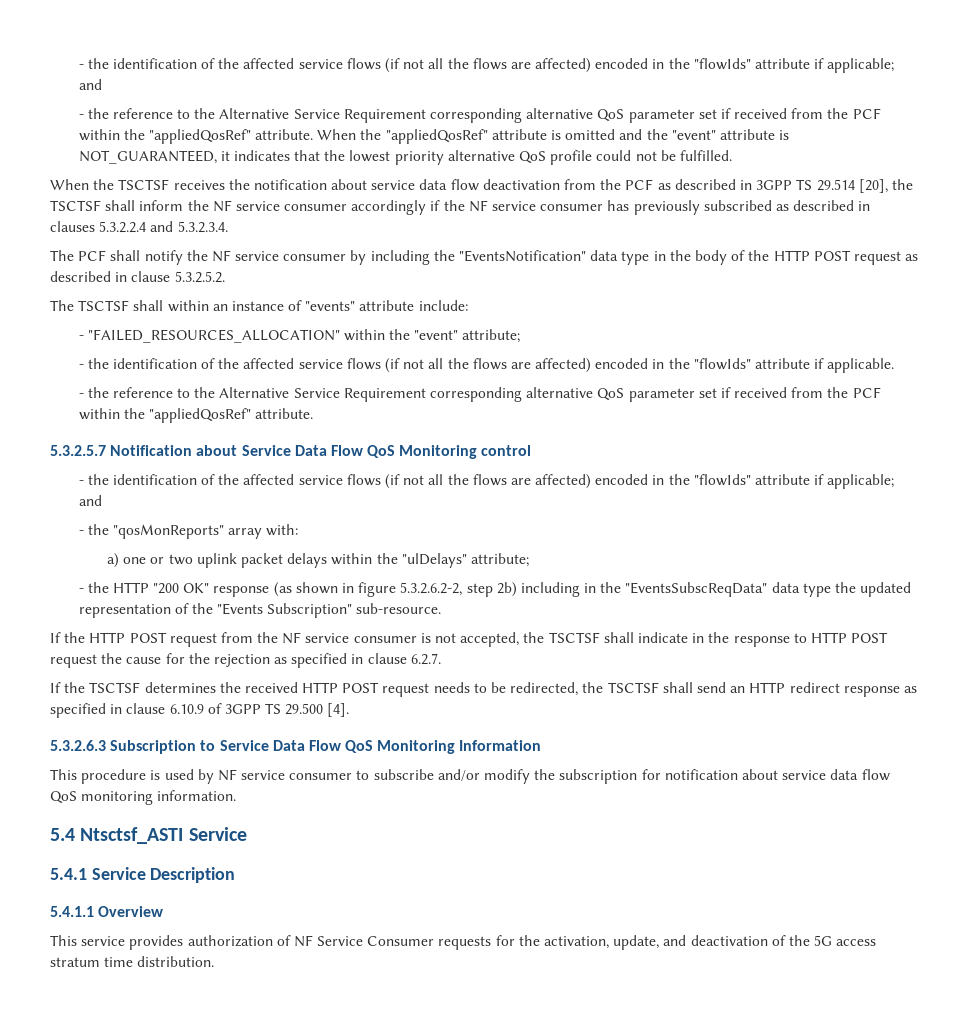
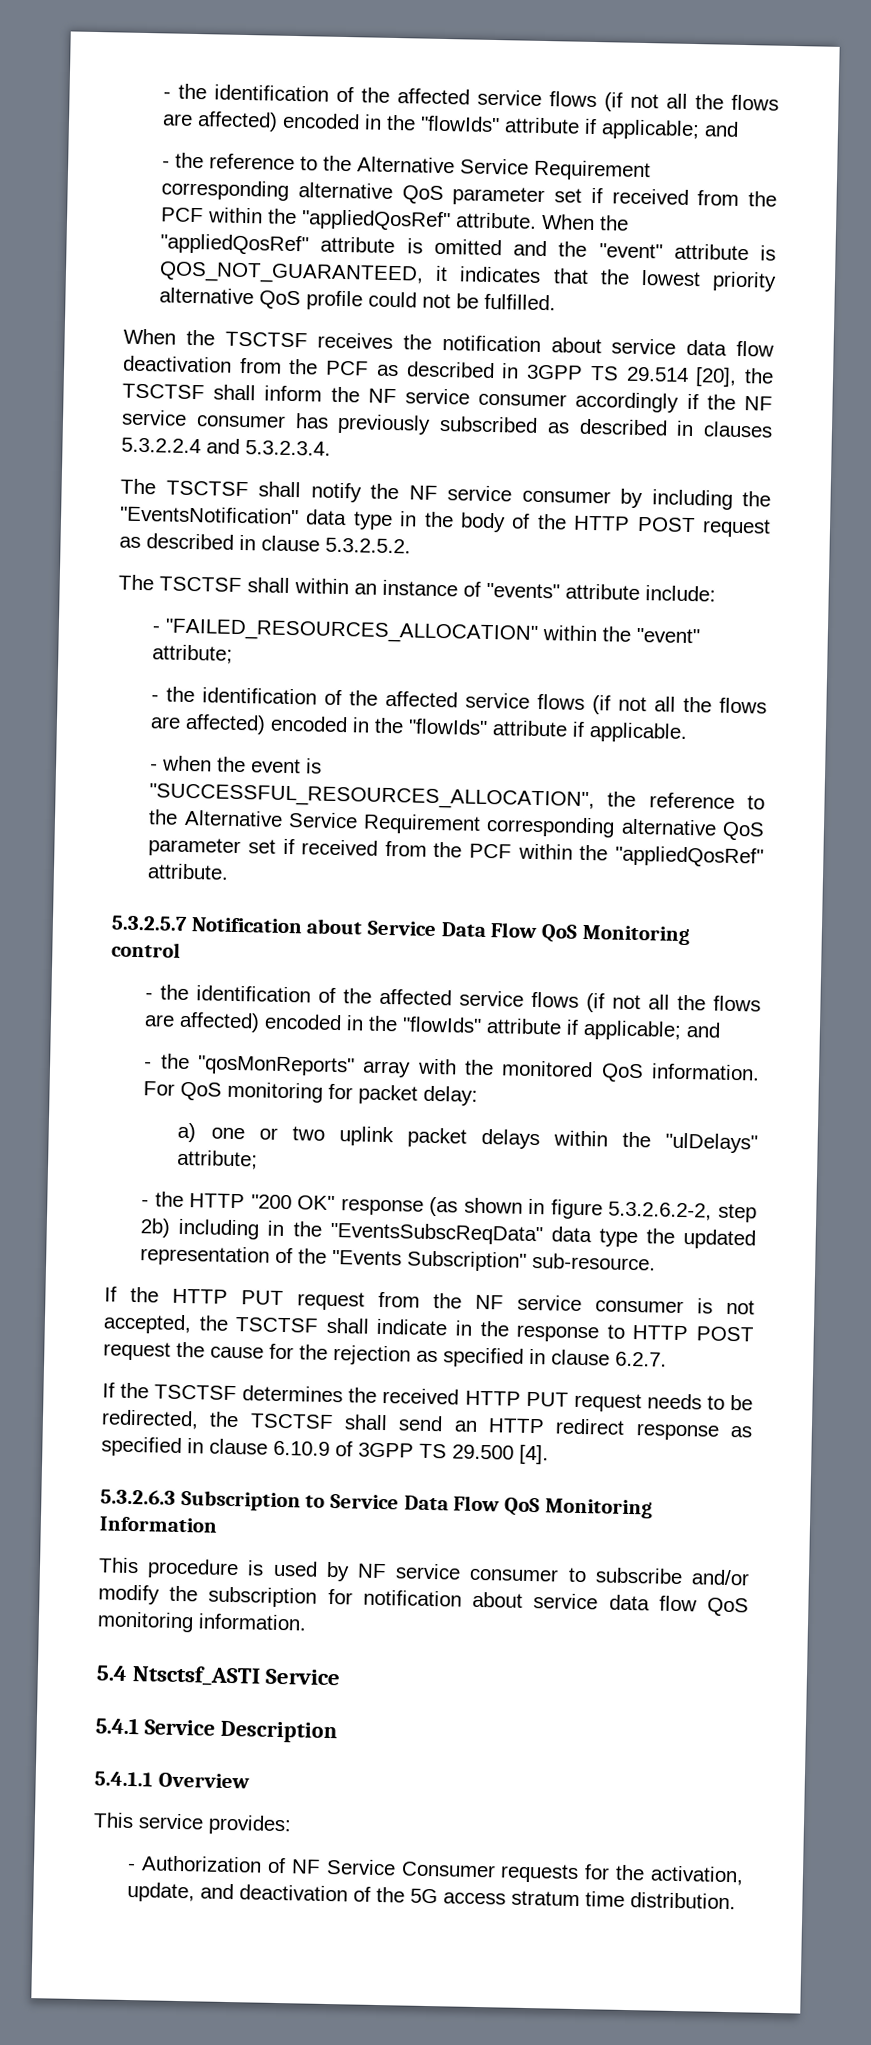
[78,150,217,164] NOT_GUARANTEED, -> [159,261,425,286] QOS_NOT_GUARANTEED,
[78,250,107,261] PCF -> [165,480,249,497] TSCTSF
(84, 395) none -> [162,755,323,774] [149,783,596,812] when the event is "SUCCESSFUL_RESOURCES_ALLOCATION",
[266,524,299,536] with: -> [416,1058,760,1083] [143,1081,479,1106] with the monitored QoS information. For QoS monitoring for packet delay:
[129,632,167,643] POST -> [241,1290,284,1306] PUT
[342,682,380,693] POST -> [525,1391,569,1407] PUT
[129,935,273,950] provides authorization -> [208,1814,292,1836] [127,1855,263,1873] provides: // - Authorization

